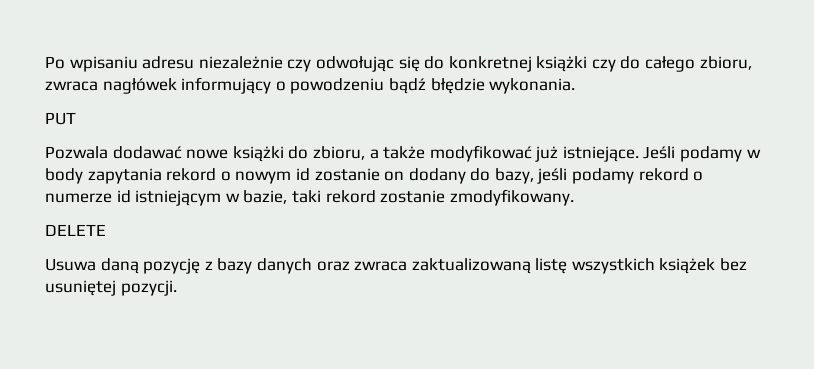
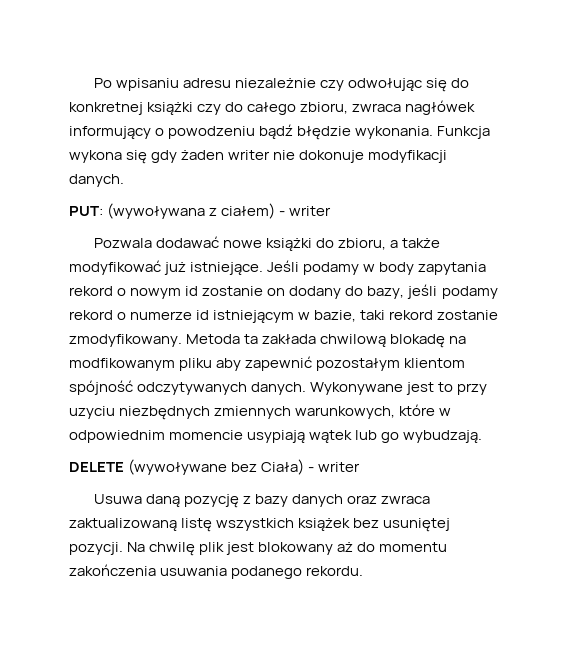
[45,112,76,125] // PUT -> [437,126,491,139] [69,150,448,164] [69,174,124,187] [69,203,332,219] Funkcja wykona się gdy żaden writer nie dokonuje modyfikacji danych. // PUT: (wywoływana z ciałem) - writer
[45,224,106,236] // DELETE -> [186,334,467,348] [69,356,466,371] [69,380,488,395] [69,404,452,420] [69,430,483,443] [69,459,361,475] Metoda ta zakłada chwilową blokadę na modfikowanym pliku aby zapewnić pozostałym klientom spójność odczytywanych danych. Wykonywane jest to przy uzyciu niezbędnych zmiennych warunkowych, które w odpowiednim momencie usypiają wątek lub go wybudzają. // DELETE (wywoływane bez Ciała) - writer
(177, 288) none -> [127,542,448,556] [69,564,364,579] Na chwilę plik jest blokowany aż do momentu zakończenia usuwania podanego rekordu.

